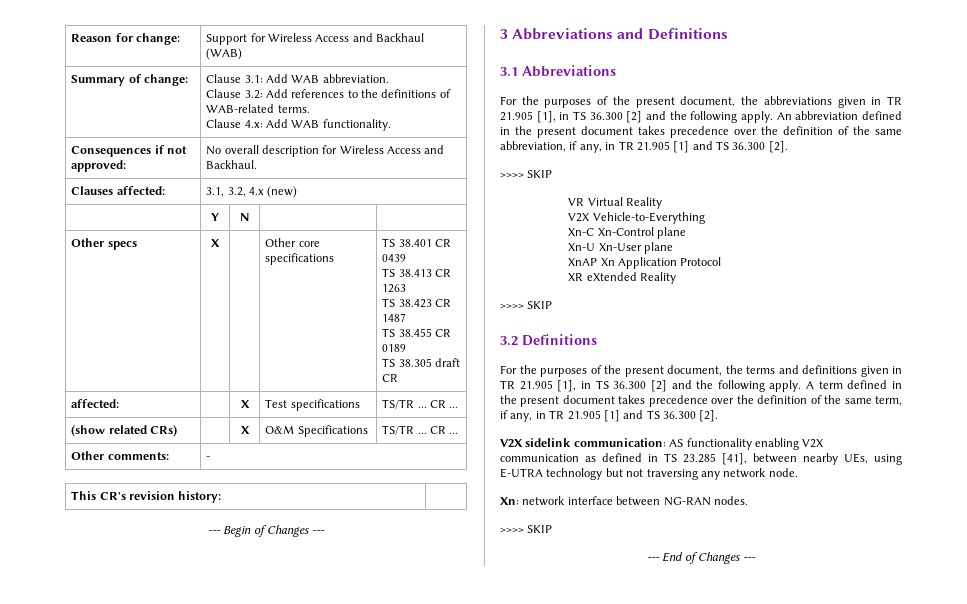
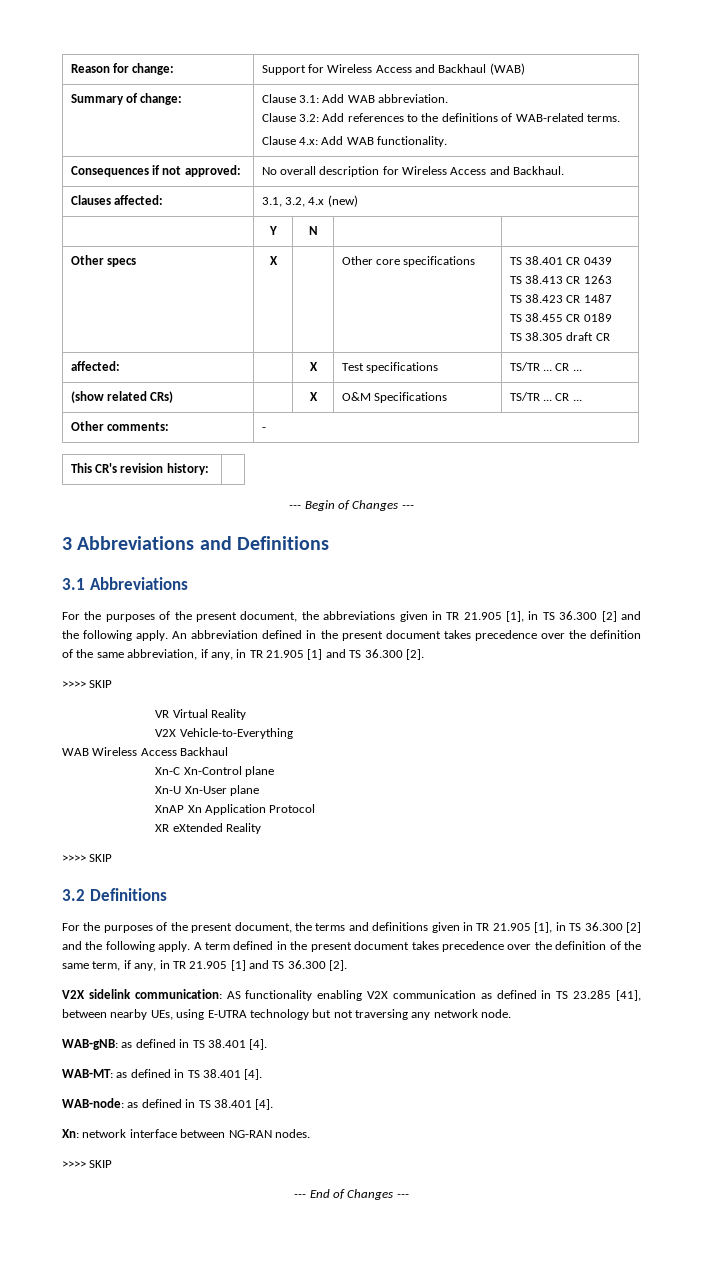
(705, 218) none -> [62,747,229,756] // WAB Wireless Access Backhaul
(798, 472) none -> [62,1039,268,1050] [62,1069,263,1080] [62,1098,274,1110] // WAB-gNB: as defined in TS 38.401 [4]. // WAB-MT: as defined in TS 38.401 [4]. // WAB-node: as defined in TS 38.401 [4].

